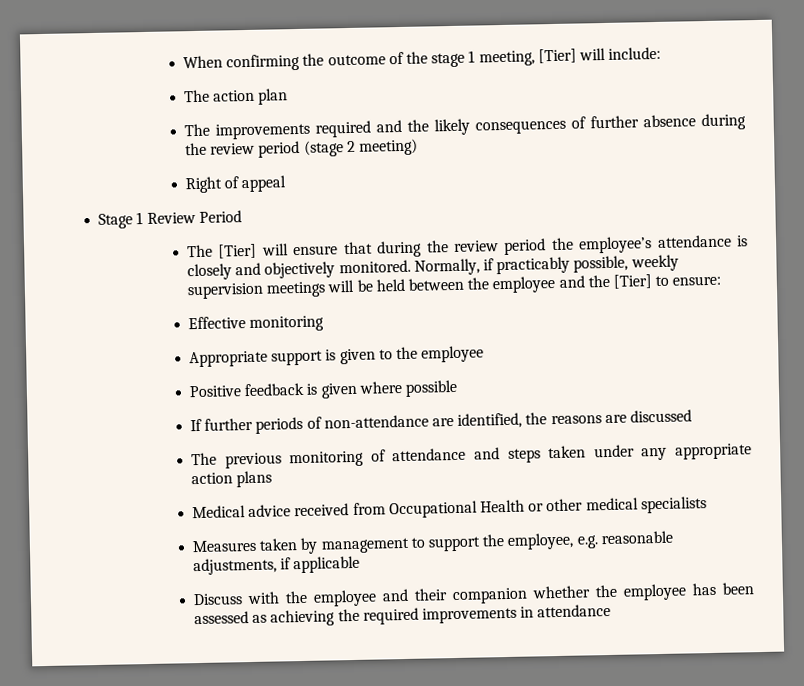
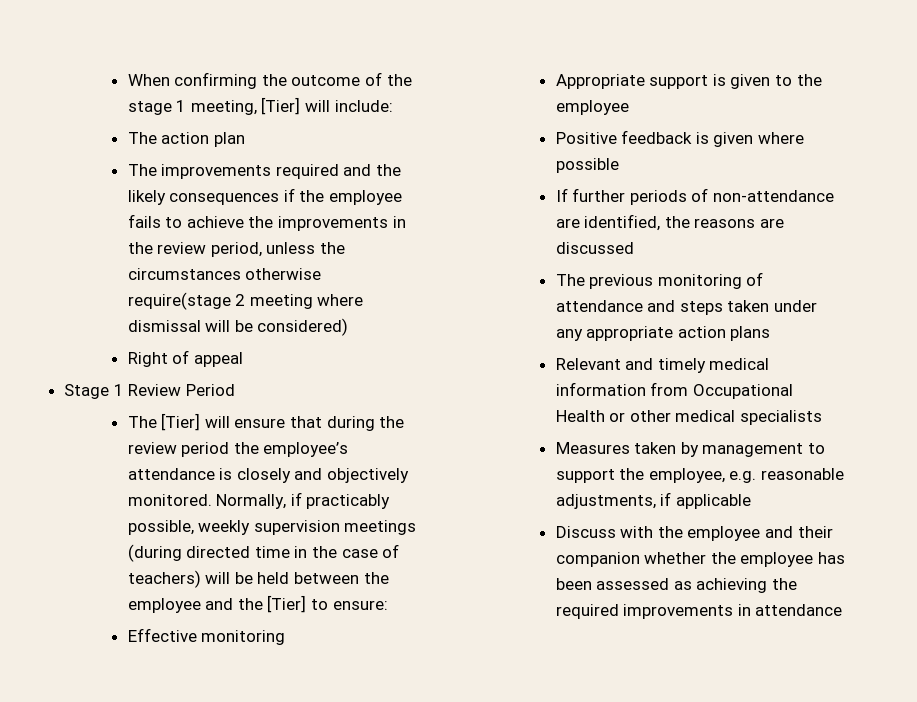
[571,113,746,131] [185,138,418,158] of further absence during the review period (stage 2 meeting) -> [283,188,403,205] [127,214,406,231] [127,242,346,257] [127,268,322,280] [127,292,364,310] [127,318,349,336] if the employee fails to achieve the improvements in the review period, unless the circumstances otherwise require(stage 2 meeting where dismissal will be considered)
(327, 289) none -> [127,544,400,562] [127,570,201,588] (during directed time in the case of teachers)
[192,503,350,519] Medical advice received -> [555,358,770,373] [555,382,646,396] Relevant and timely medical information

